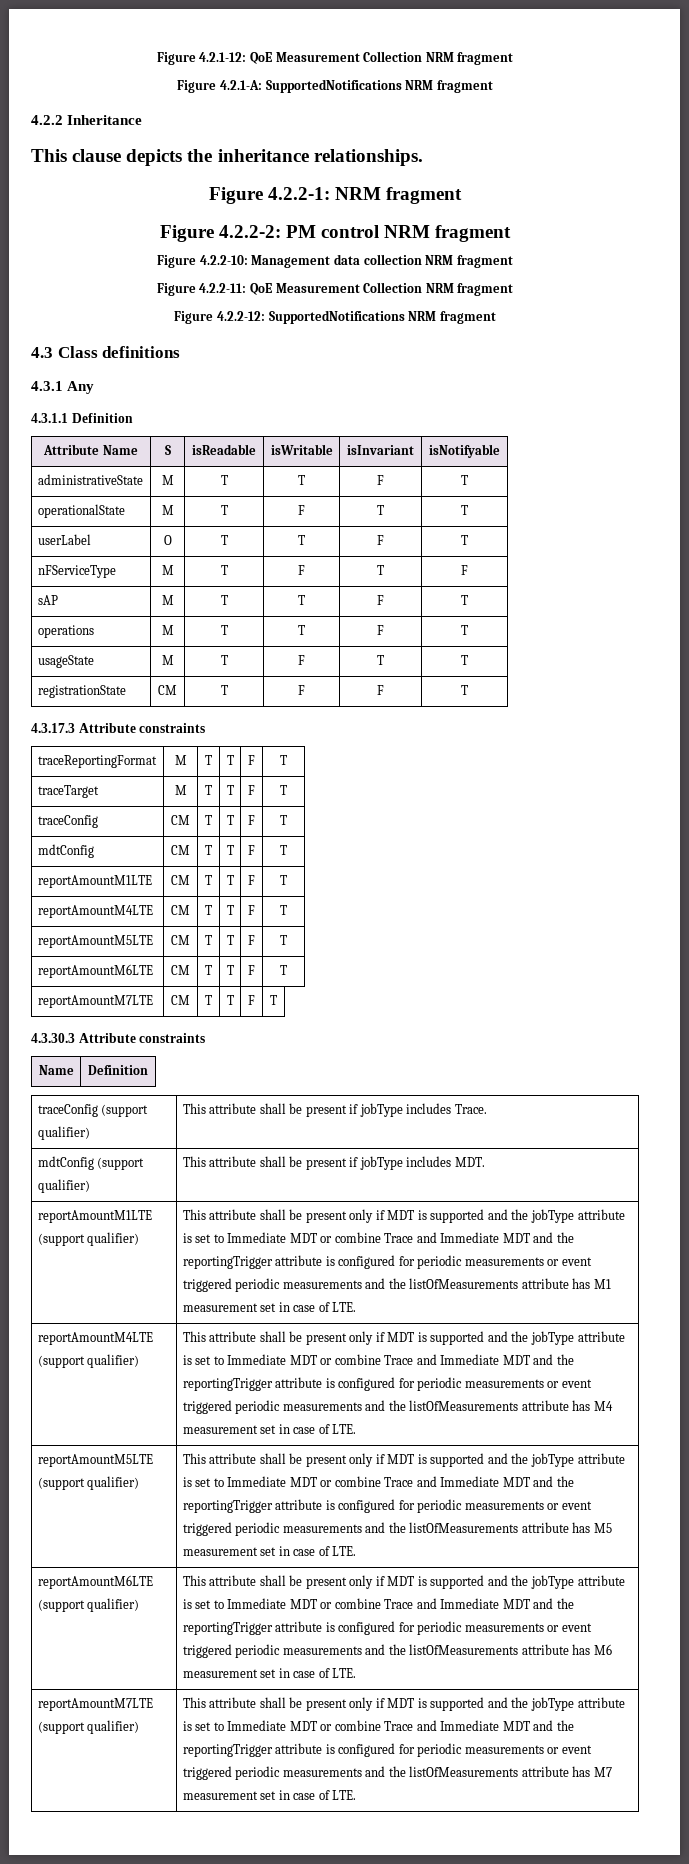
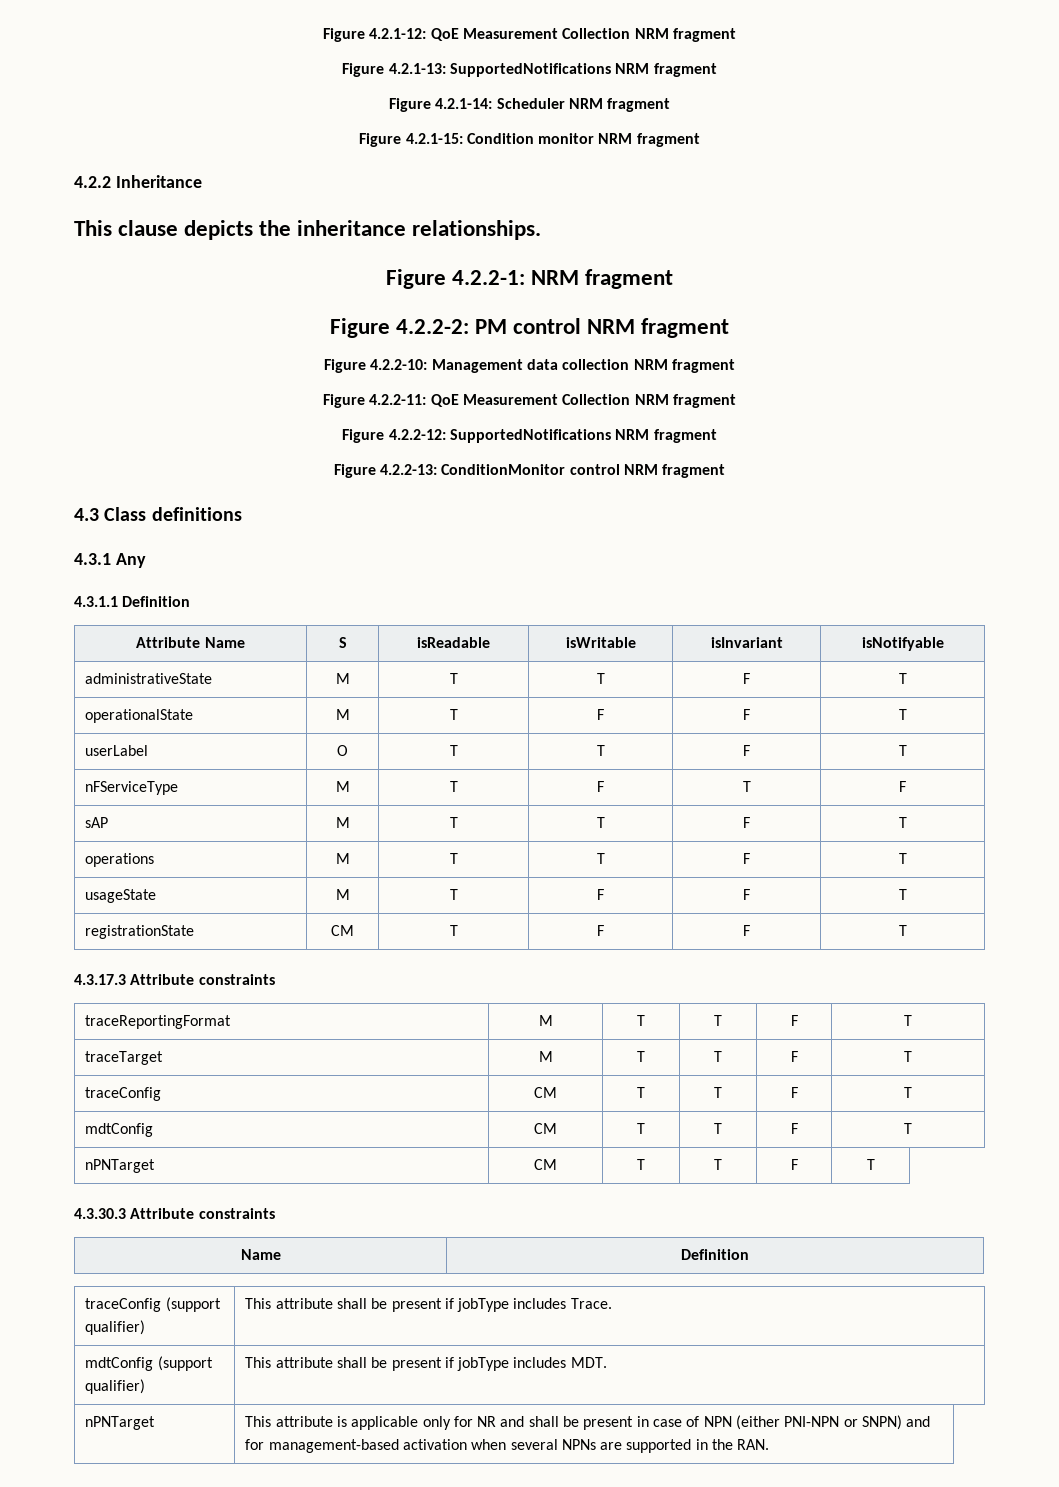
[219,79,493,93] 4.2.1-A: SupportedNotifications NRM fragment -> [388,63,717,77] [388,98,671,112] [359,133,700,147] 4.2.1-13: SupportedNotifications NRM fragment // Figure 4.2.1-14: Scheduler NRM fragment // Figure 4.2.1-15: Condition monitor NRM fragment
(496, 317) none -> [333,464,726,478] // Figure 4.2.2-13: ConditionMonitor control NRM fragment
[377,505,384,515] T -> [743,709,750,720] F
[377,655,384,665] T -> [743,889,750,900] F
[37,875,152,888] [171,875,190,885] [205,875,212,885] [226,875,234,885] [248,875,255,885] [280,875,287,885] [37,905,153,918] [171,905,190,915] [205,905,212,915] [226,905,234,915] [248,905,255,915] [280,905,287,915] [37,935,153,948] [171,935,190,945] [205,935,212,945] [226,935,234,945] [248,935,255,945] [280,935,287,945] [37,964,153,978] [171,965,190,975] [205,965,212,975] [226,965,234,975] [248,965,255,975] [280,965,287,975] [37,995,153,1008] reportAmountM1LTE | CM | T | T | F | T // reportAmountM4LTE | CM | T | T | F | T // reportAmountM5LTE | CM | T | T | F | T // reportAmountM6LTE | CM | T | T | F | T // reportAmountM7LTE -> [85,1159,156,1173] nPNTarget
[37,1210,152,1223] [37,1232,140,1246] [182,1209,625,1223] [182,1232,574,1243] [182,1255,592,1269] [182,1278,611,1292] [182,1302,357,1312] [37,1332,153,1345] [37,1354,140,1368] [182,1331,625,1345] [182,1354,574,1365] [182,1377,592,1391] [182,1400,613,1414] [182,1424,357,1434] [37,1454,153,1467] [37,1476,140,1490] [182,1453,625,1467] [182,1476,574,1487] [182,1499,592,1513] [182,1522,612,1536] [182,1546,357,1556] [37,1575,153,1589] [37,1598,140,1612] [182,1575,625,1589] [182,1598,574,1609] [182,1621,592,1635] [182,1644,612,1658] [182,1668,357,1678] [37,1698,153,1711] [37,1720,140,1734] [182,1697,625,1711] [182,1720,574,1731] [182,1743,592,1757] [182,1766,612,1780] [182,1790,357,1800] reportAmountM1LTE (support qualifier) | This attribute shall be present only if MDT is supported and the jobType attribute is set to Immediate MDT or combine Trace and Immediate MDT and the reportingTrigger attribute is configured for periodic measurements or event triggered periodic measurements and the listOfMeasurements attribute has M1 measurement set in case of LTE. // reportAmountM4LTE (support qualifier) | This attribute shall be present only if MDT is supported and the jobType attribute is set to Immediate MDT or combine Trace and Immediate MDT and the reportingTrigger attribute is configured for periodic measurements or event triggered periodic measurements and the listOfMeasurements attribute has M4 measurement set in case of LTE. // reportAmountM5LTE (support qualifier) | This attribute shall be present only if MDT is supported and the jobType attribute is set to Immediate MDT or combine Trace and Immediate MDT and the reportingTrigger attribute is configured for periodic measurements or event triggered periodic measurements and the listOfMeasurements attribute has M5 measurement set in case of LTE. // reportAmountM6LTE (support qualifier) | This attribute shall be present only if MDT is supported and the jobType attribute is set to Immediate MDT or combine Trace and Immediate MDT and the reportingTrigger attribute is configured for periodic measurements or event triggered periodic measurements and the listOfMeasurements attribute has M6 measurement set in case of LTE. // reportAmountM7LTE (support qualifier) | This attribute shall be present only if MDT is supported and the jobType attribute is set to Immediate MDT or combine Trace and Immediate MDT and the reportingTrigger attribute is configured for periodic measurements or event triggered periodic measurements and the listOfMeasurements attribute has M7 measurement set in case of LTE. -> [85,1416,156,1430] [245,1415,931,1430] [245,1439,770,1453] nPNTarget | This attribute is applicable only for NR and shall be present in case of NPN (either PNI-NPN or SNPN) and for management-based activation when several NPNs are supported in the RAN.

